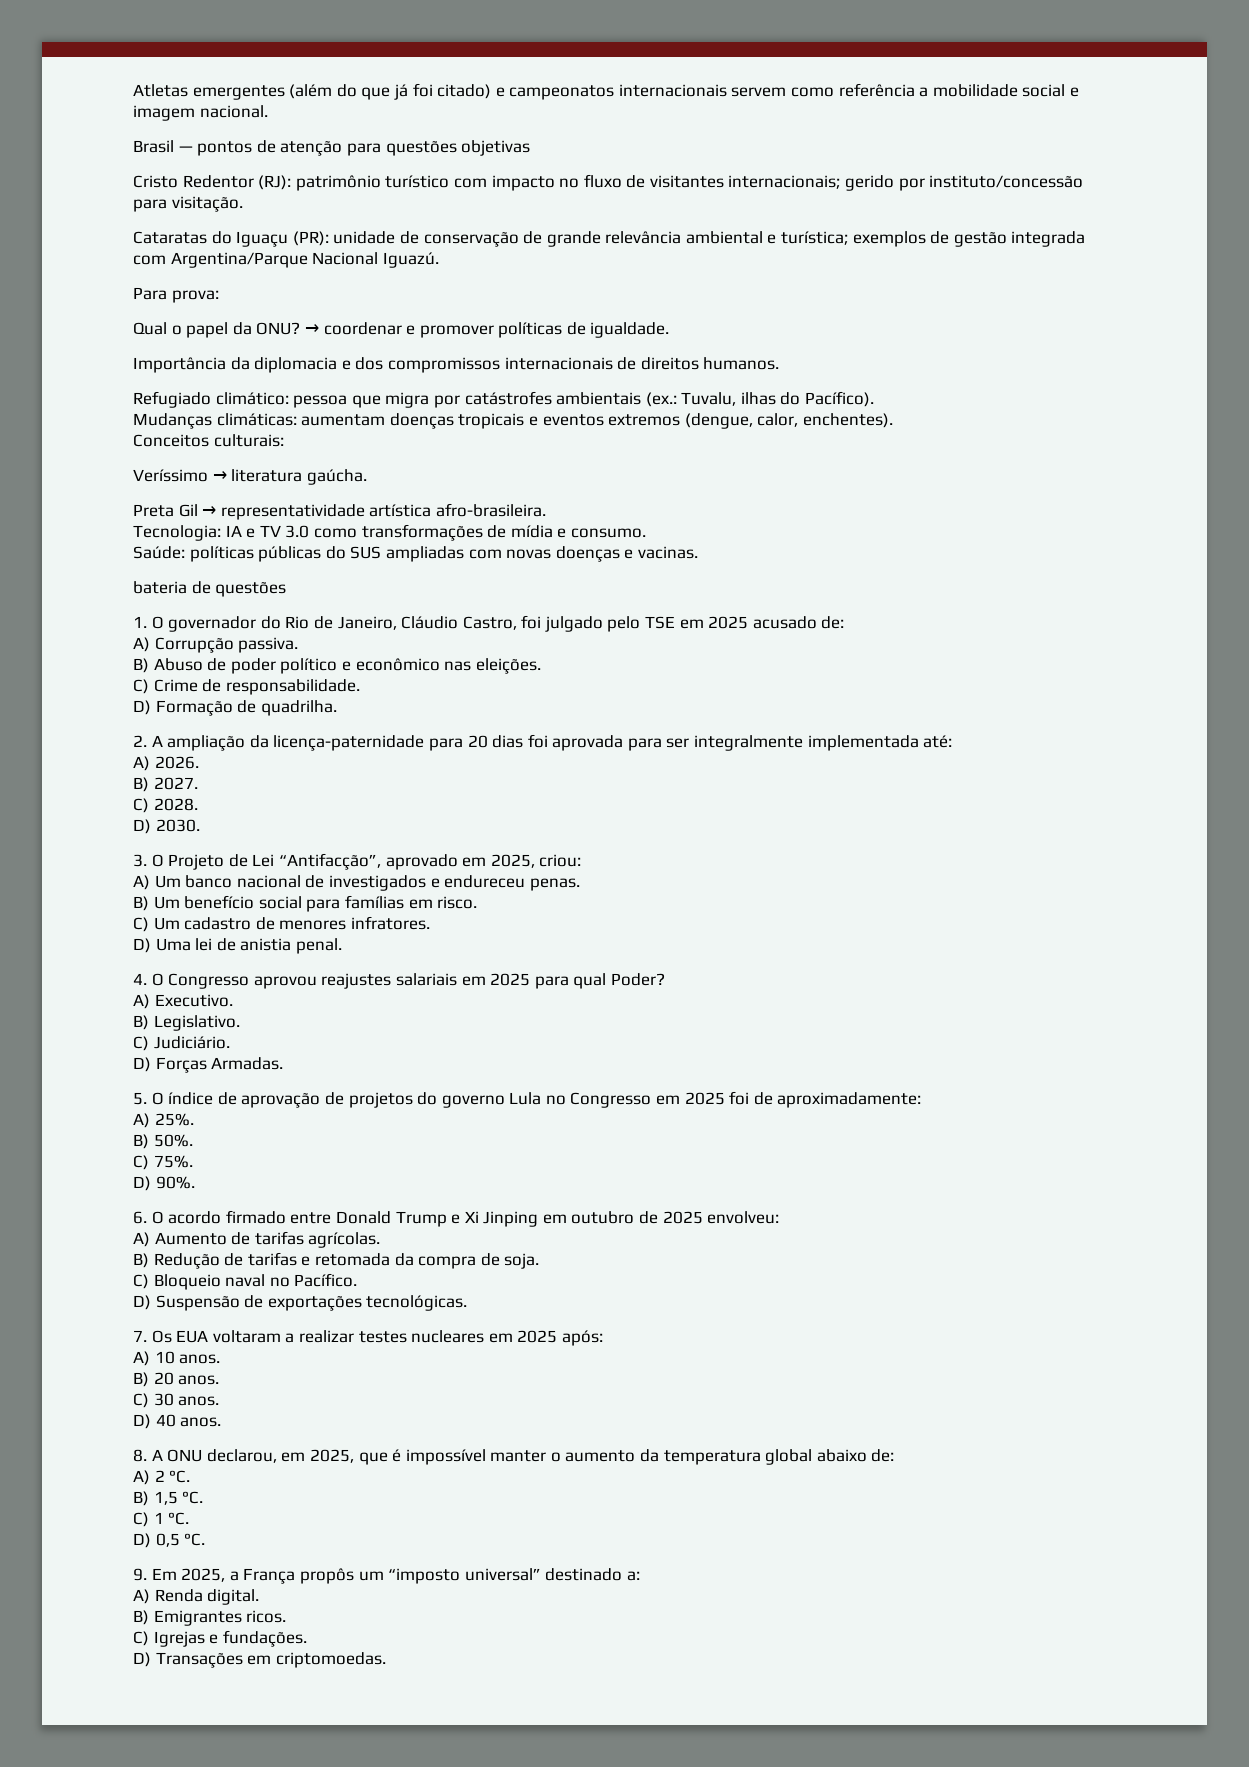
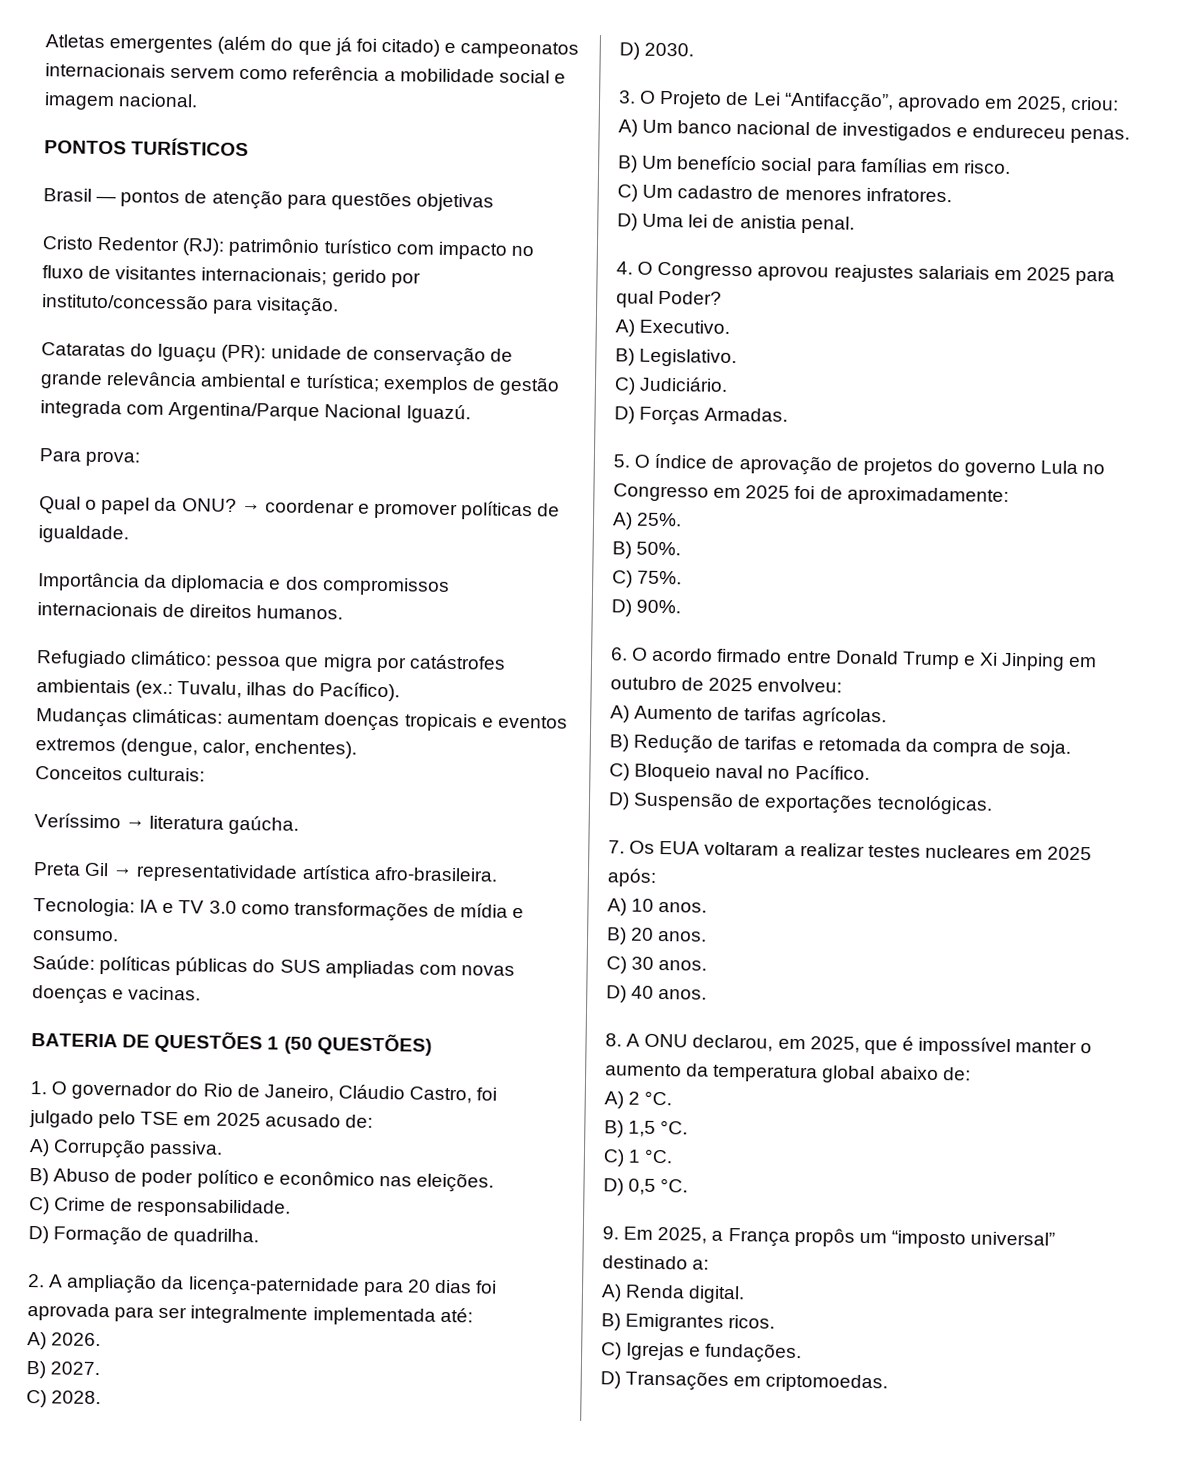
(268, 111) none -> [44,137,250,157] // PONTOS TURÍSTICOS
[133,581,287,597] bateria de questões -> [31,1030,432,1056] BATERIA DE QUESTÕES 1 (50 QUESTÕES)

